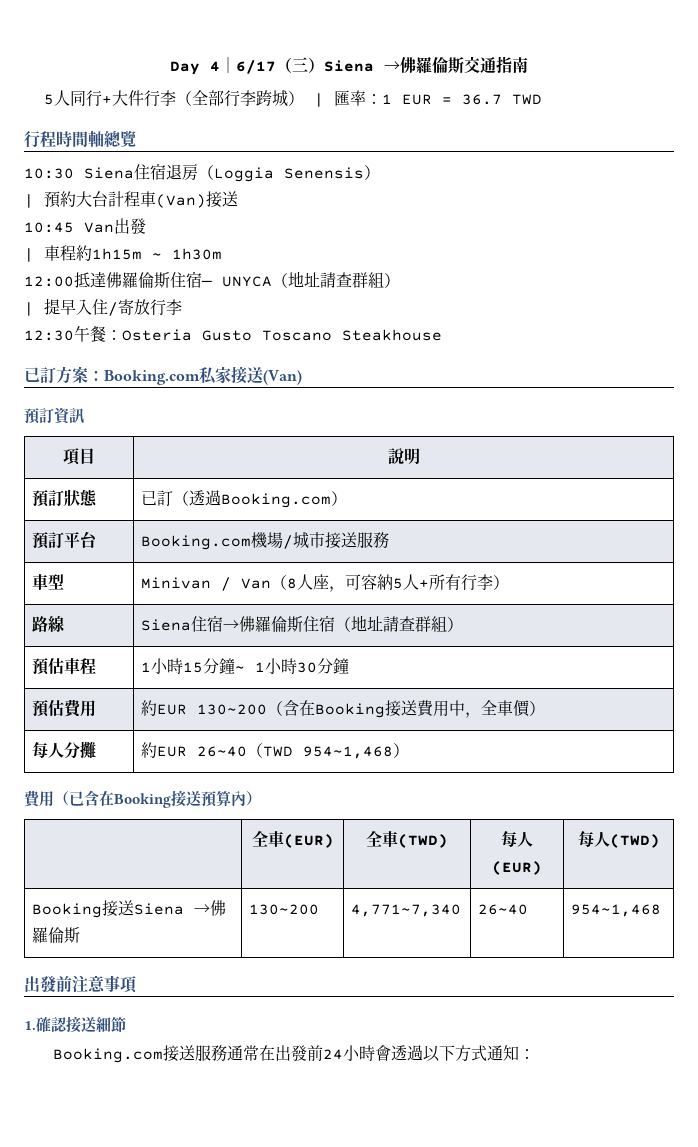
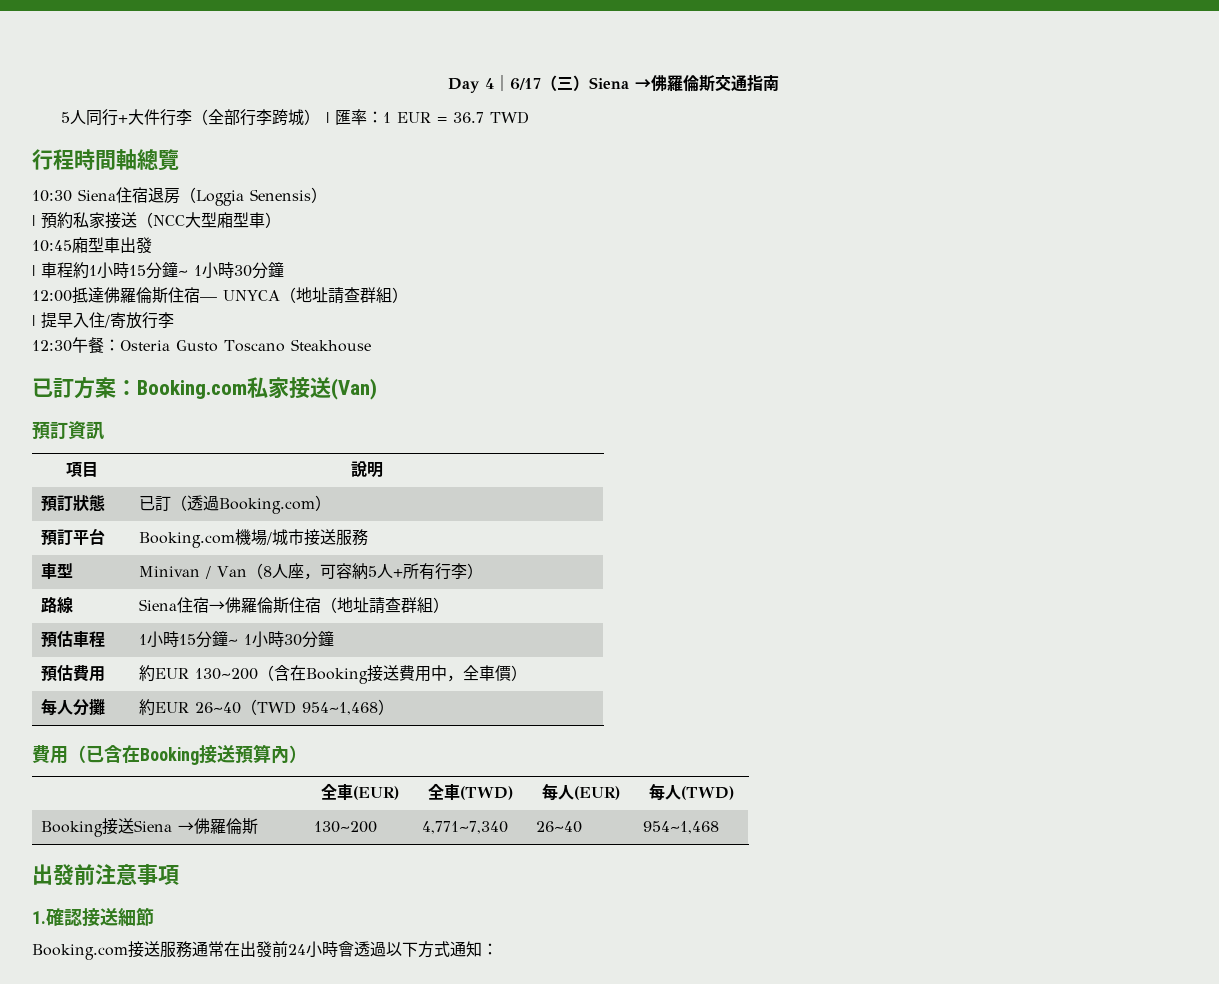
[76,191,238,208] 大台計程車(Van)接送 -> [73,212,281,229] 私家接送（NCC大型廂型車）
[84,222,114,233] Van -> [72,237,120,253] 廂型車
[92,248,222,260] 1h15m ~ 1h30m -> [89,262,284,279] 1小時15分鐘~ 1小時30分鐘

